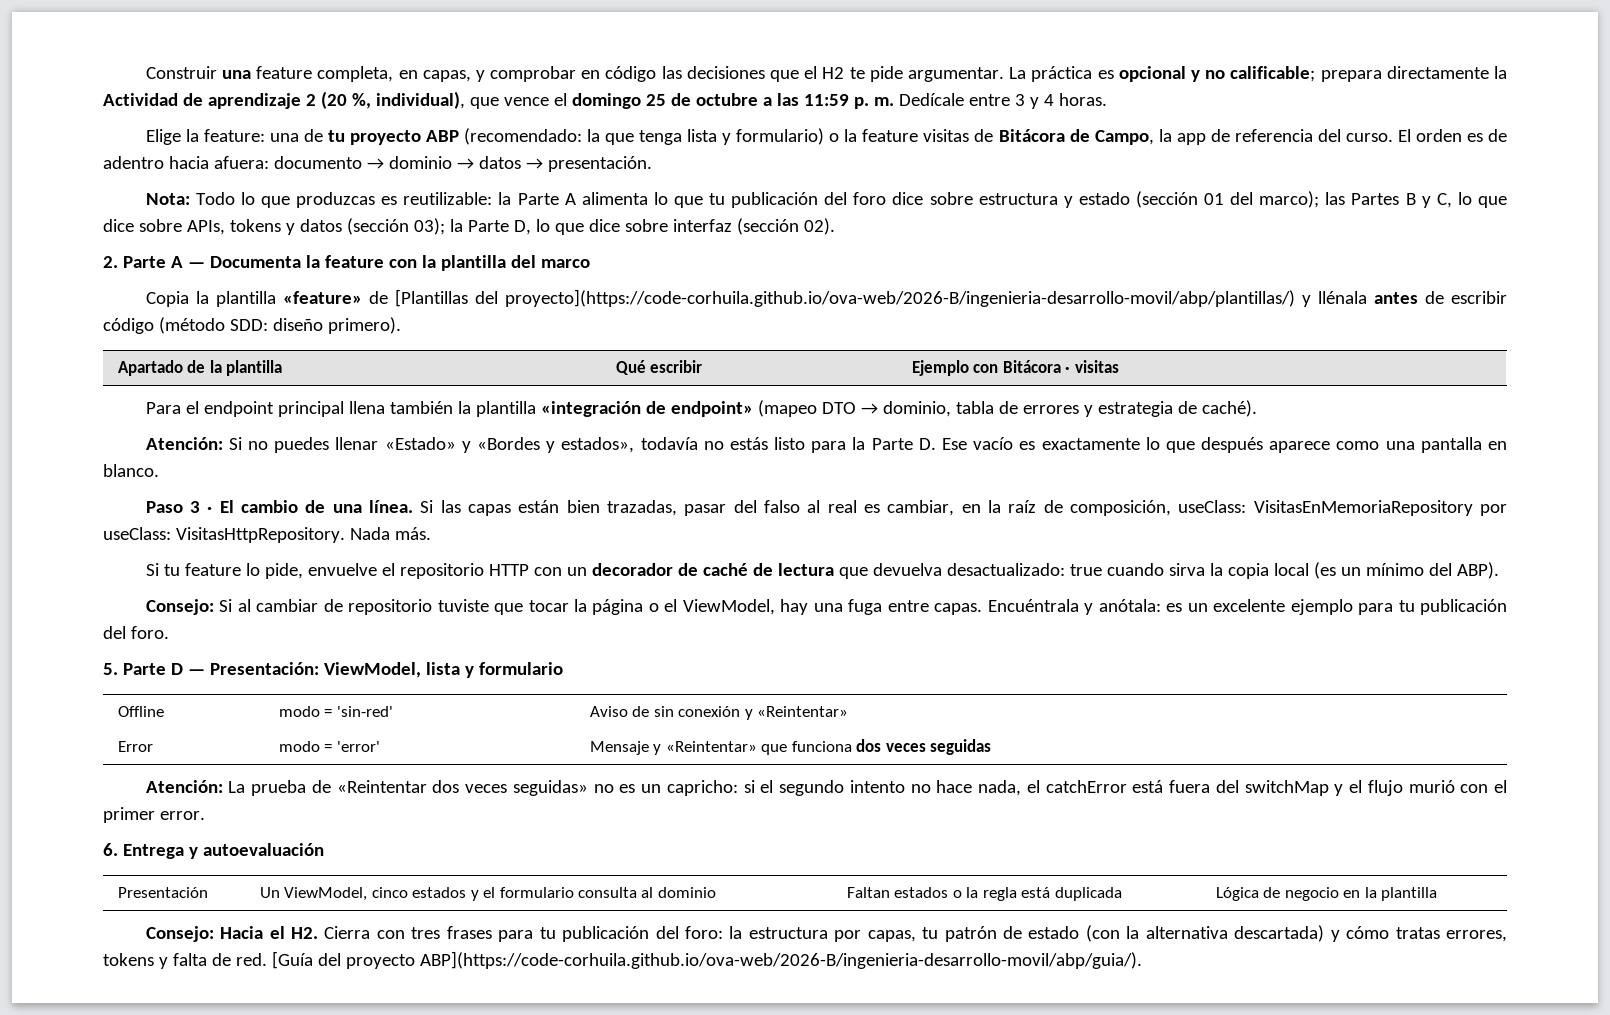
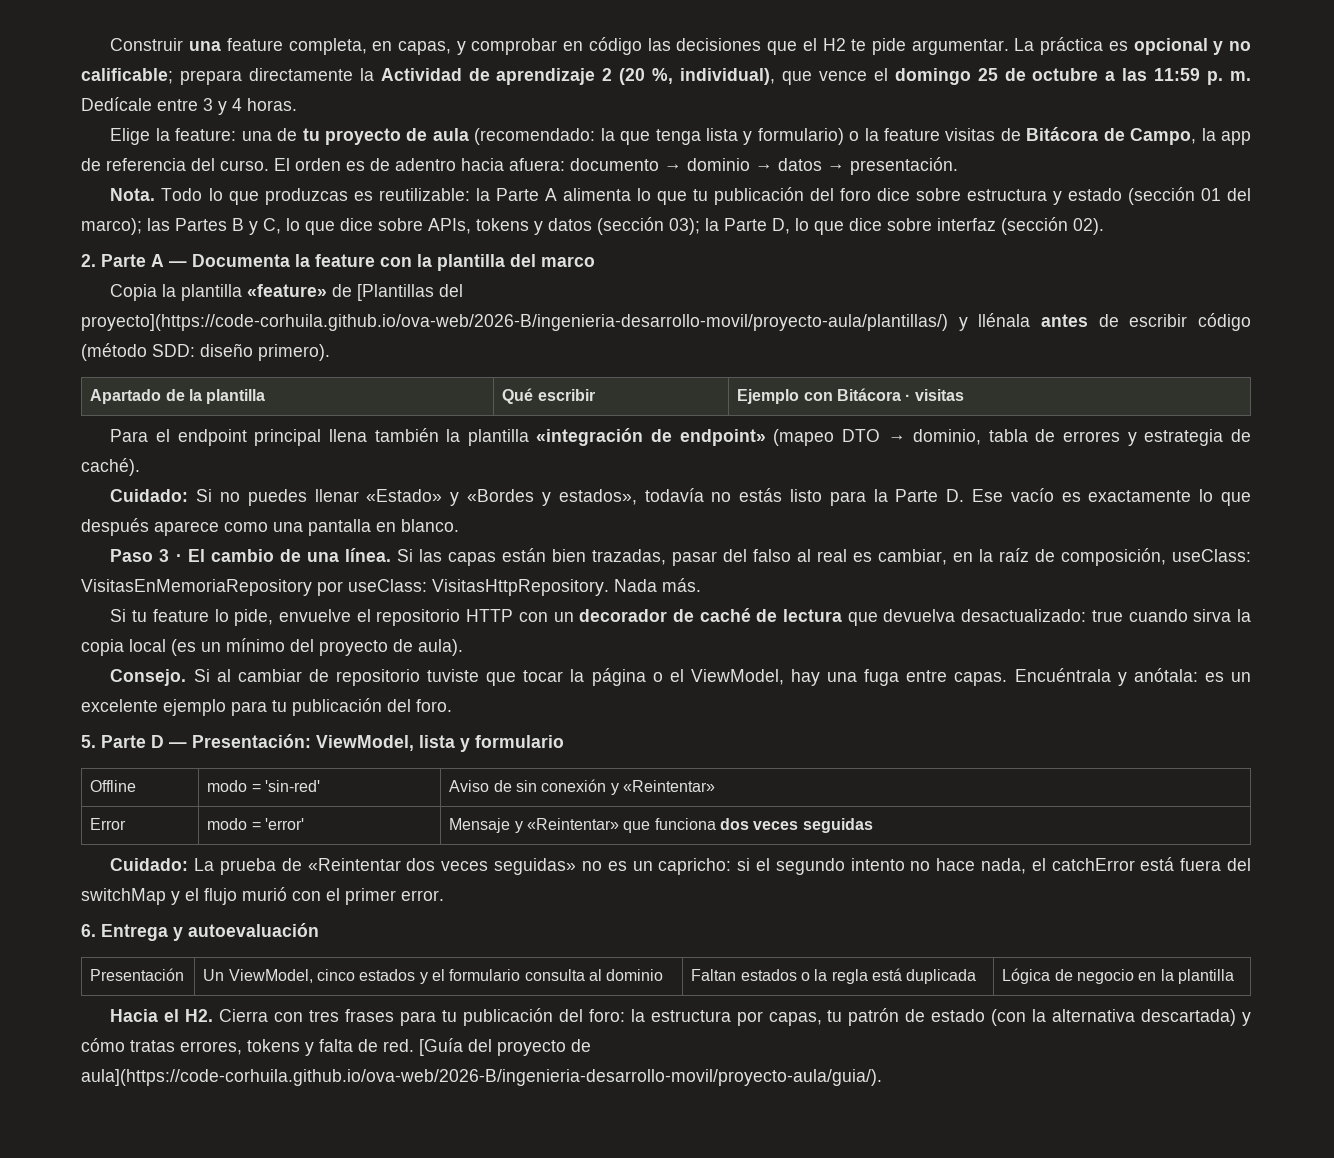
[425,130,459,142] ABP -> [406,128,469,141] de aula
[145,193,190,205] Nota: -> [110,188,156,201] Nota.
[504,289,1295,307] proyecto](https://code-corhuila.github.io/ova-web/2026-B/ingenieria-desarrollo-movil/abp/plantillas/) -> [81,314,948,331] proyecto](https://code-corhuila.github.io/ova-web/2026-B/ingenieria-desarrollo-movil/proyecto-aula/plantillas/)
[145,437,223,450] Atención: -> [110,489,189,502] Cuidado:
[1456,562,1499,579] [145,599,214,615] ABP). // Consejo: -> [319,639,463,656] [110,669,187,686] proyecto de aula). // Consejo.
[145,780,223,793] Atención: -> [110,858,189,871] Cuidado:
[145,926,214,942] Consejo: -> (1234, 976) none
[419,951,1142,969] ABP](https://code-corhuila.github.io/ova-web/2026-B/ingenieria-desarrollo-movil/abp/guia/). -> [571,1039,591,1052] [81,1069,882,1086] de aula](https://code-corhuila.github.io/ova-web/2026-B/ingenieria-desarrollo-movil/proyecto-aula/guia/).

